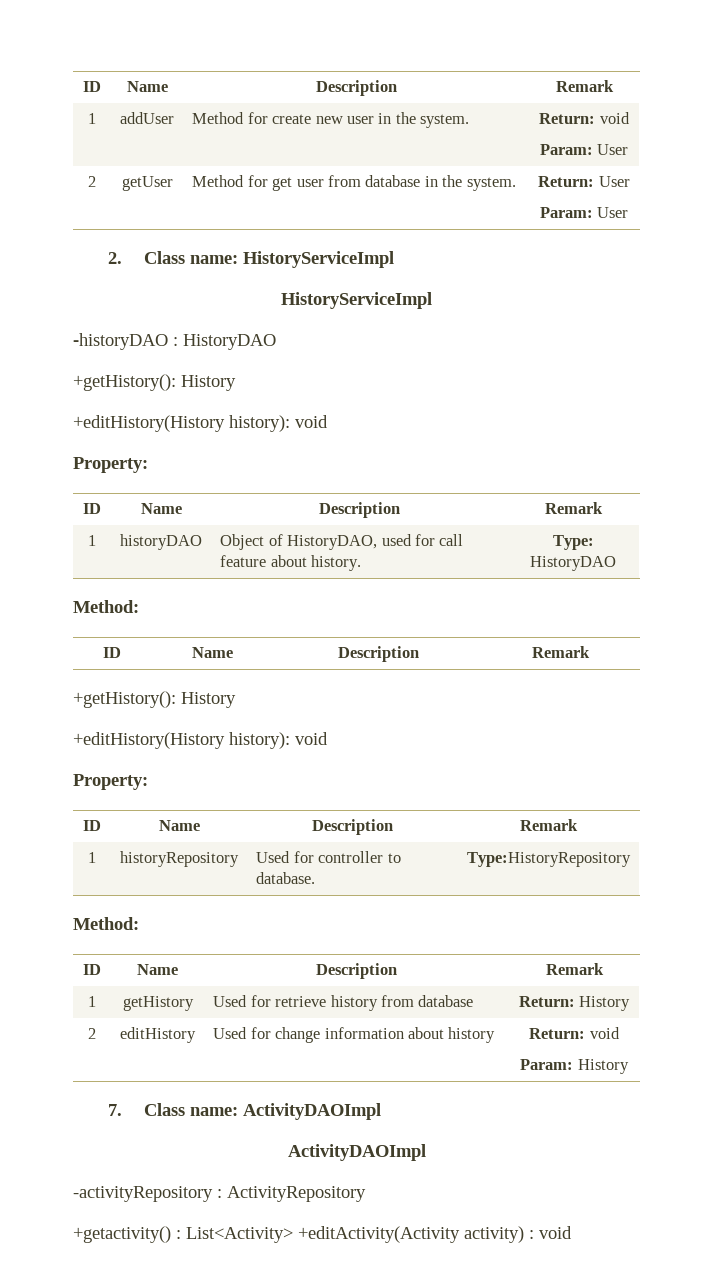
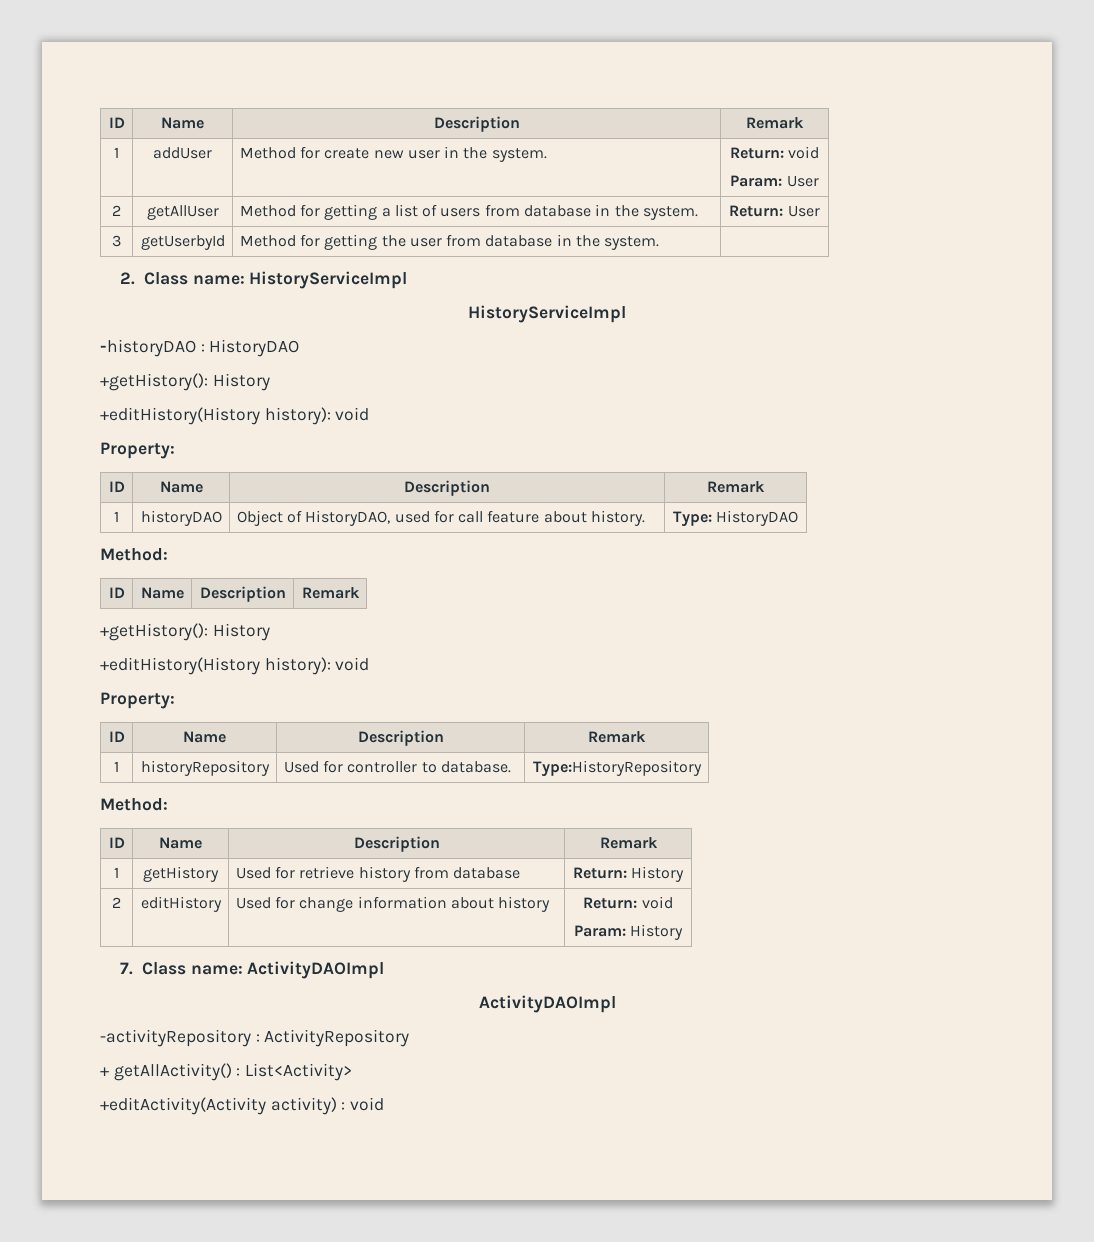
[121,176,173,191] [192,175,324,191] getUser | Method for get user -> [146,205,219,220] [239,204,481,220] getAllUser | Method for getting a list of users
[539,207,629,218] // Param: User -> [112,235,121,247] [140,235,225,250] [239,234,660,250] // 3 | getUserbyId | Method for getting the user from database in the system. |
[73,1226,171,1243] +getactivity() -> [100,1063,232,1081] + getAllActivity()
(293, 1235) none -> (353, 1072) //

